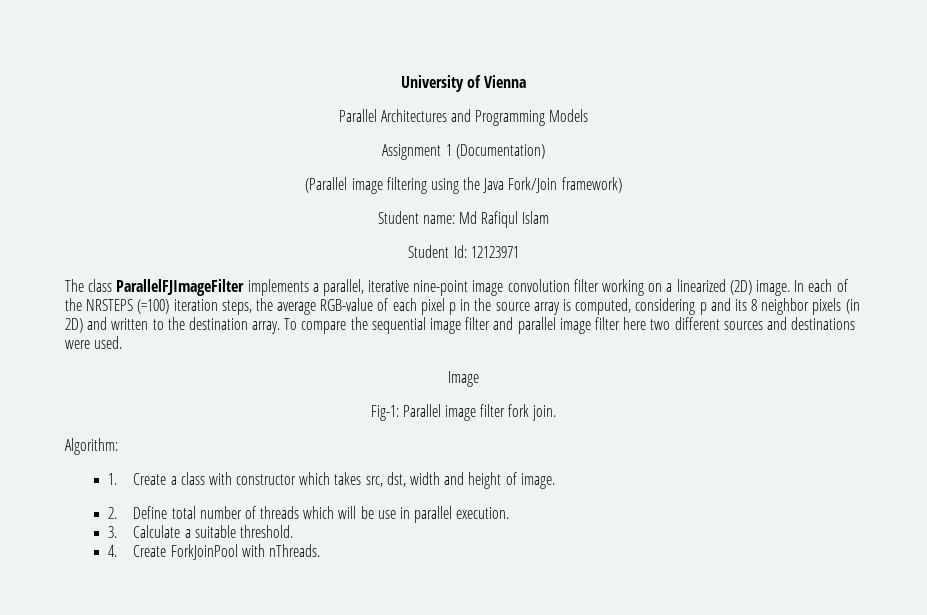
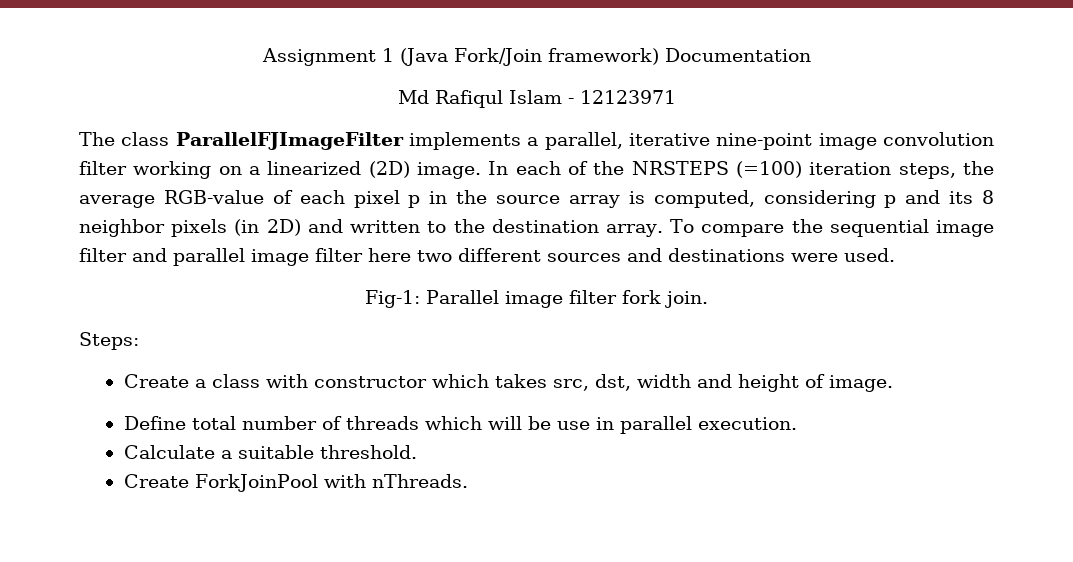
[400,75,527,92] [338,109,589,126] [382,144,545,160] [305,177,505,194] University of Vienna // Parallel Architectures and Programming Models // Assignment 1 (Documentation) // (Parallel image filtering using the Java -> [261,48,448,66] Assignment 1 (Java
[377,211,455,224] // Student name: -> [664,48,811,62] Documentation //
[408,245,467,258] // Student Id: -> [567,98,574,104] -
[448,371,479,387] // Image -> (895, 255) none
[65,438,118,455] [107,473,117,485] Algorithm: // 1. -> [79,332,139,350] Steps: //
[107,507,117,519] 2. -> (893, 383) none
[107,526,117,538] 3. -> (797, 423) none
[107,545,117,557] 4. -> (417, 452) none

